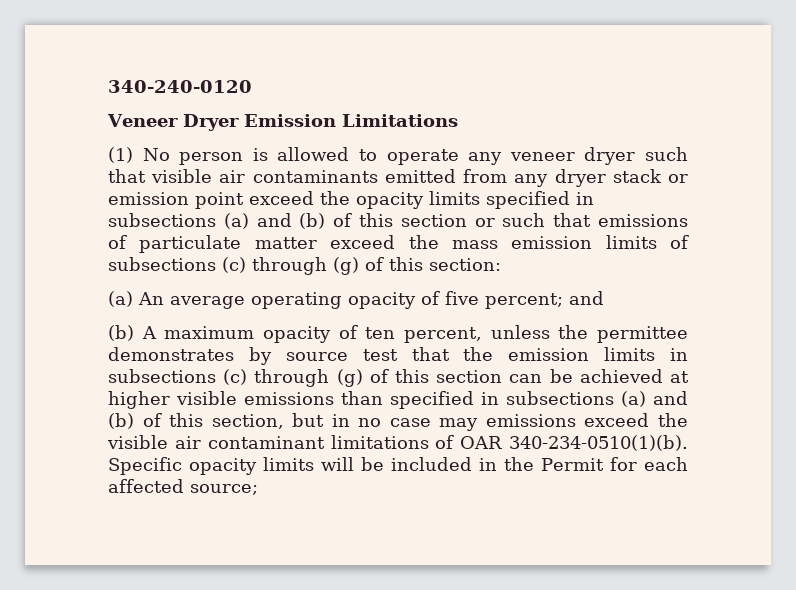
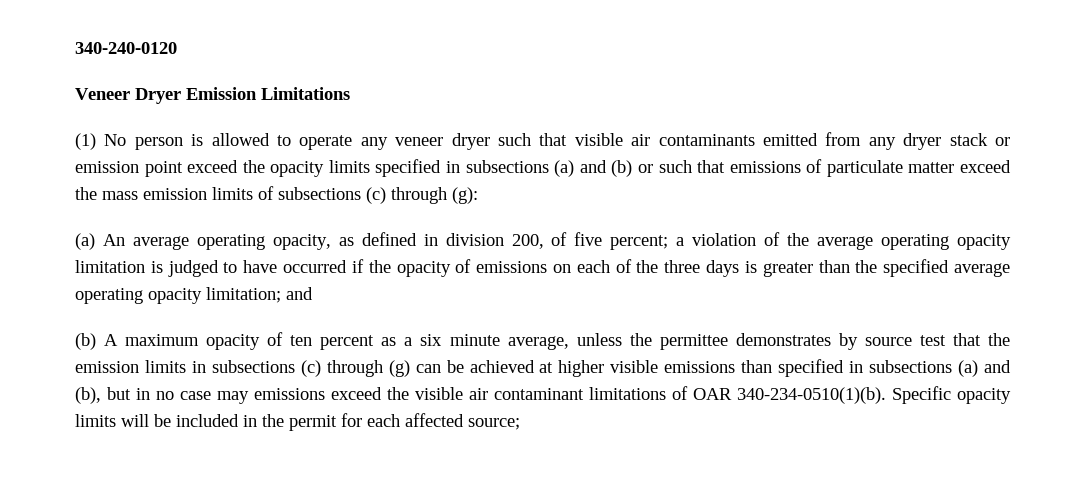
[333,213,467,227] of this section -> (633, 168) none
[333,257,501,275] (g) of this section: -> [452,187,478,204] (g):
[348,291,563,309] opacity of five percent; -> [272,232,1011,250] [75,259,1011,277] [75,287,281,304] opacity, as defined in division 200, of five percent; a violation of the average operating opacity limitation is judged to have occurred if the opacity of emissions on each of the three days is greater than the specified average operating opacity limitation;
[404,327,482,343] percent, -> [320,334,569,350] percent as a six minute average,
[369,369,503,383] of this section -> (410, 368) none
[108,413,284,429] (b) of this section, -> [75,387,101,404] (b),
[541,458,605,471] Permit -> [289,415,337,431] permit

